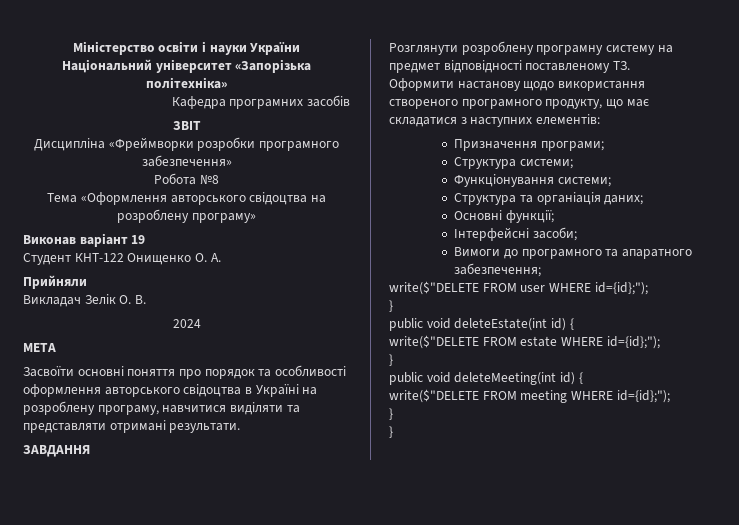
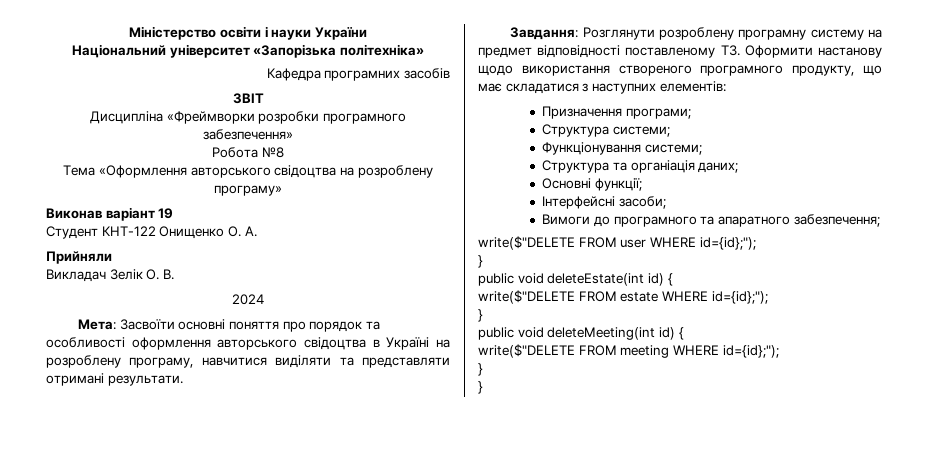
[23,343,56,352] МЕТА // -> [78,319,117,330] Мета:
[23,445,90,457] ЗАВДАННЯ // -> [510,27,579,40] Завдання:
(630, 65) // -> (740, 50) none

